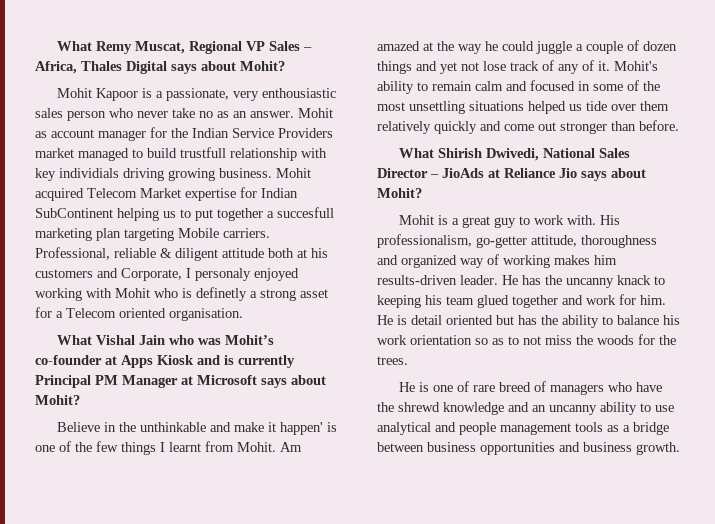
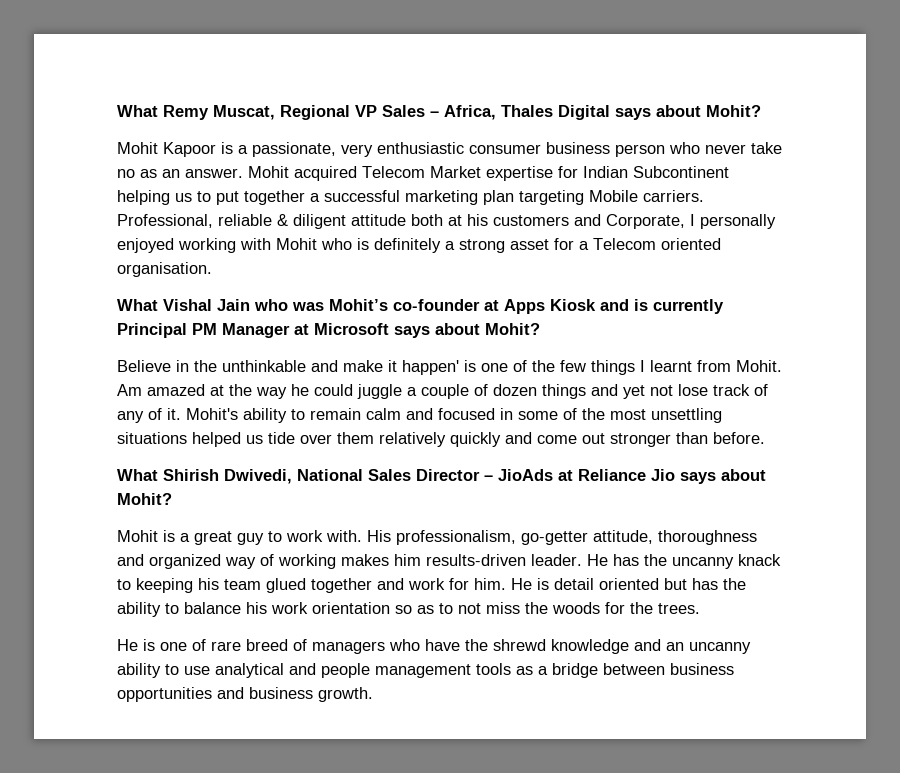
[262,88,337,98] [35,108,63,118] enthousiastic sales -> [377,142,610,154] enthusiastic consumer business
[35,127,333,141] [35,147,327,161] [35,168,311,181] as account manager for the Indian Service Providers market managed to build trustfull relationship with key individials driving growing business. Mohit -> (289, 172) none
[35,208,113,218] SubContinent -> [633,166,729,178] Subcontinent
[277,207,334,218] succesfull -> [324,190,400,202] successful
[195,268,251,281] personaly -> [700,214,776,229] personally
[196,287,247,301] definetly -> [374,238,441,253] definitely

